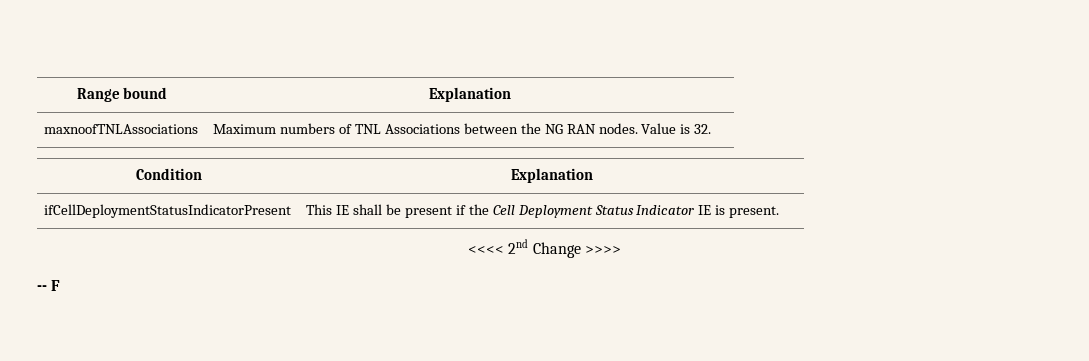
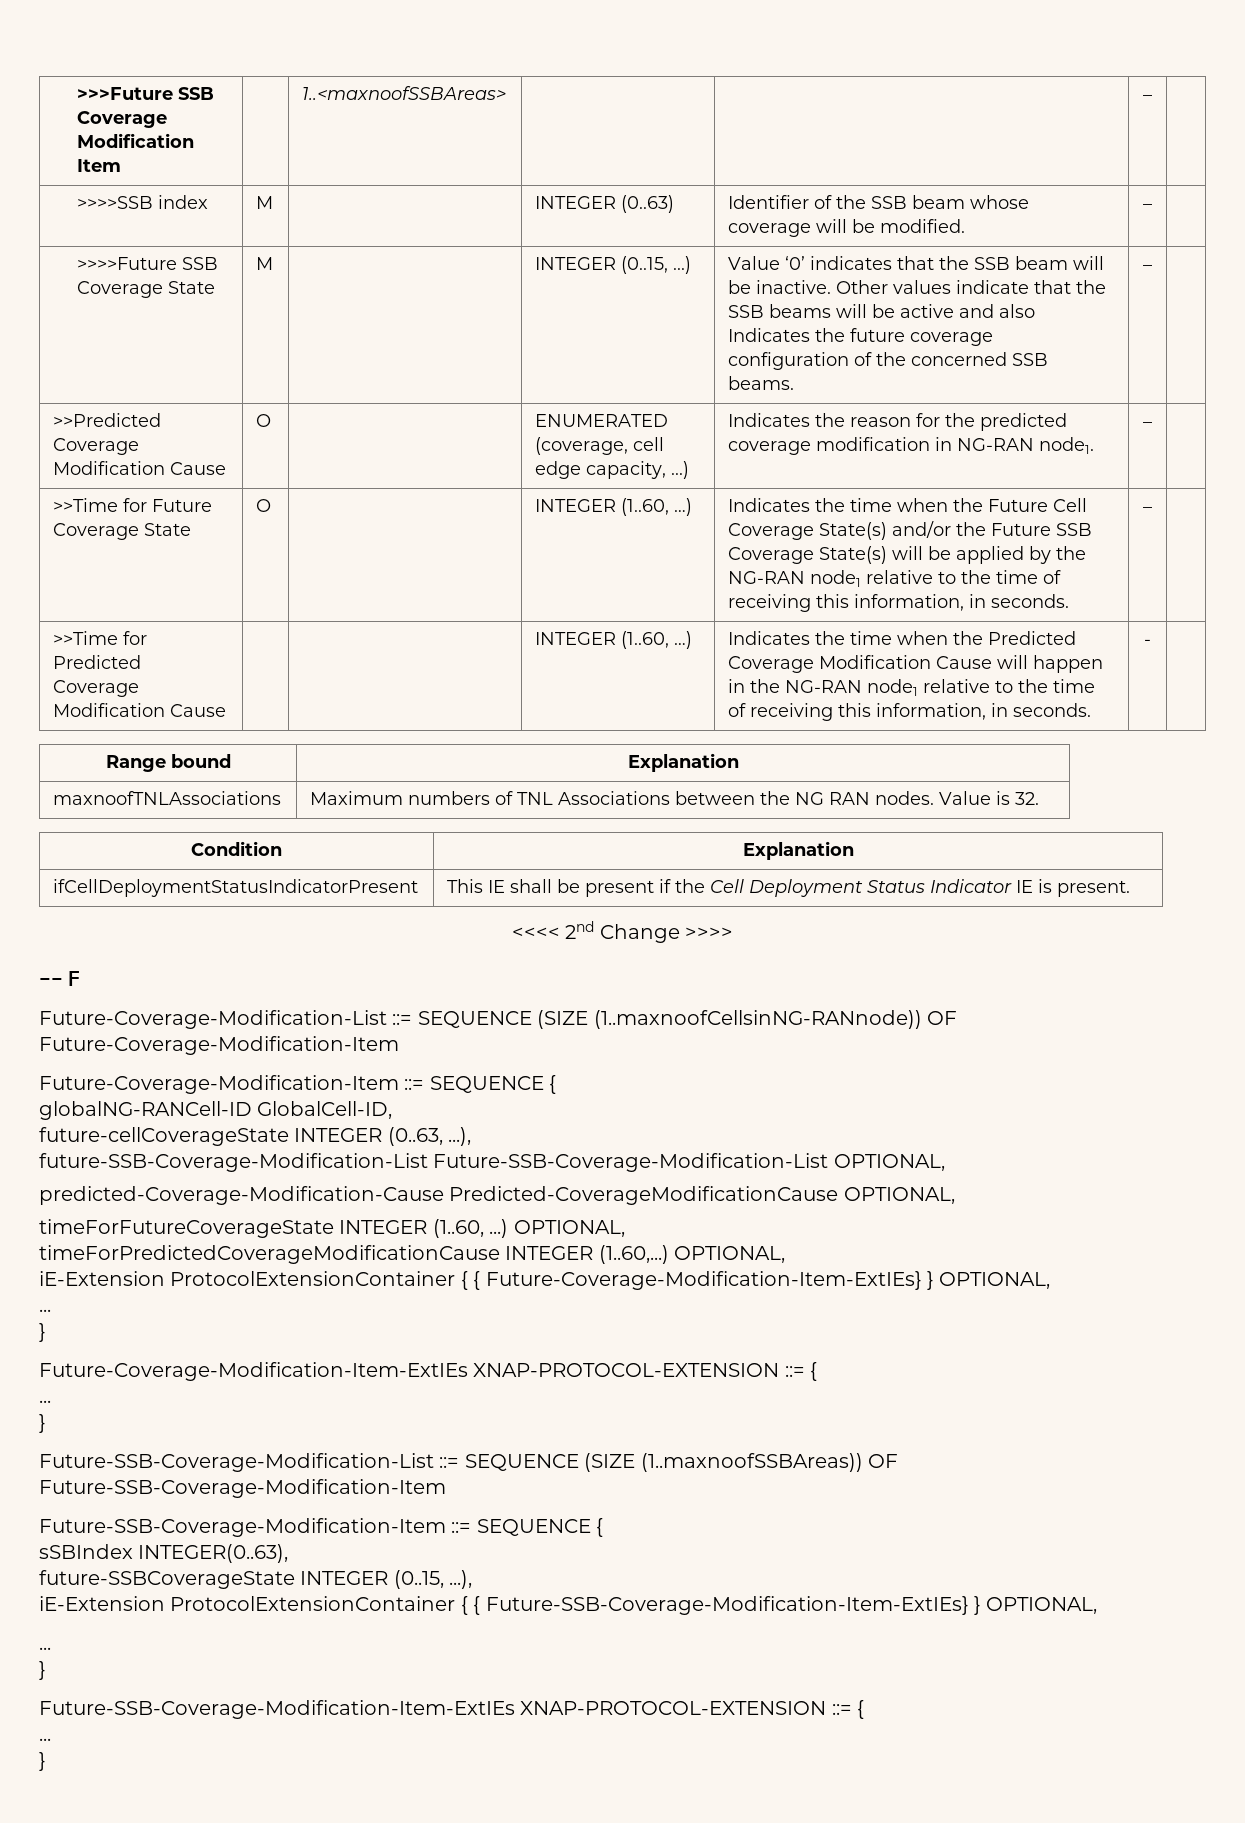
(76, 95) none -> [77,87,215,100] [77,111,168,128] [77,133,195,148] [77,159,122,172] [302,86,507,100] [1143,95,1152,100] [77,195,209,209] [256,196,274,209] [535,195,675,213] [728,195,1030,209] [728,219,966,237] [1143,204,1152,209] [77,257,219,270] [77,281,216,298] [256,257,274,270] [535,256,692,274] [728,256,1105,270] [728,280,1107,294] [728,304,1036,318] [728,328,994,346] [728,352,1049,370] [728,376,795,390] [1143,265,1152,270] [53,413,162,427] [53,438,140,455] [53,461,227,475] [256,414,272,427] [535,414,669,427] [535,437,665,455] [535,461,690,479] [728,413,1068,431] [728,437,1095,455] [1143,422,1152,427] [53,498,213,512] [53,523,192,540] [256,499,272,512] [535,498,693,516] [728,498,1088,512] [728,521,1093,540] [728,546,1087,564] [728,570,1062,587] [728,594,1070,612] [1143,507,1152,512] [53,631,148,645] [53,655,142,669] [53,680,140,697] [53,703,227,717] [535,631,693,649] [728,631,1077,645] [728,655,1104,673] [728,679,1096,696] [728,703,1092,721] [1144,639,1151,645] >>>Future SSB Coverage Modification Item | | 1..<maxnoofSSBAreas> | | | – | // >>>>SSB index | M | | INTEGER (0..63) | Identifier of the SSB beam whose coverage will be modified. | – | // >>>>Future SSB Coverage State | M | | INTEGER (0..15, ...) | Value ‘0’ indicates that the SSB beam will be inactive. Other values indicate that the SSB beams will be active and also Indicates the future coverage configuration of the concerned SSB beams. | – | // >>Predicted Coverage Modification Cause | O | | ENUMERATED (coverage, cell edge capacity, ...) | Indicates the reason for the predicted coverage modification in NG-RAN node1. | – | // >>Time for Future Coverage State | O | | INTEGER (1..60, …) | Indicates the time when the Future Cell Coverage State(s) and/or the Future SSB Coverage State(s) will be applied by the NG-RAN node1 relative to the time of receiving this information, in seconds. | – | // >>Time for Predicted Coverage Modification Cause | | | INTEGER (1..60, …) | Indicates the time when the Predicted Coverage Modification Cause will happen in the NG-RAN node1 relative to the time of receiving this information, in seconds. | - | //
(61, 285) none -> [39,1010,957,1029] [39,1036,399,1055] [39,1075,557,1094] [39,1101,393,1120] [39,1127,472,1146] [39,1153,945,1172] [39,1186,955,1205] [39,1219,625,1238] [39,1245,786,1264] [39,1271,1051,1290] [39,1309,51,1312] [39,1323,46,1342] [39,1362,818,1381] [39,1400,51,1403] [39,1414,46,1433] [39,1453,898,1472] [39,1479,446,1498] [39,1518,604,1537] [39,1544,289,1563] [39,1570,473,1589] [39,1596,1098,1615] [39,1647,51,1650] [39,1661,46,1680] [39,1700,865,1719] [39,1738,51,1741] [39,1752,46,1771] // Future-Coverage-Modification-List ::= SEQUENCE (SIZE (1..maxnoofCellsinNG-RANnode)) OF Future-Coverage-Modification-Item // Future-Coverage-Modification-Item ::= SEQUENCE { // globalNG-RANCell-ID GlobalCell-ID, // future-cellCoverageState INTEGER (0..63, ...), // future-SSB-Coverage-Modification-List Future-SSB-Coverage-Modification-List OPTIONAL, // predicted-Coverage-Modification-Cause Predicted-CoverageModificationCause OPTIONAL, // timeForFutureCoverageState INTEGER (1..60, ...) OPTIONAL, // timeForPredictedCoverageModificationCause INTEGER (1..60,...) OPTIONAL, // iE-Extension ProtocolExtensionContainer { { Future-Coverage-Modification-Item-ExtIEs} } OPTIONAL, // ... // } // Future-Coverage-Modification-Item-ExtIEs XNAP-PROTOCOL-EXTENSION ::= { // ... // } // Future-SSB-Coverage-Modification-List ::= SEQUENCE (SIZE (1..maxnoofSSBAreas)) OF Future-SSB-Coverage-Modification-Item // Future-SSB-Coverage-Modification-Item ::= SEQUENCE { // sSBIndex INTEGER(0..63), // future-SSBCoverageState INTEGER (0..15, ...), // iE-Extension ProtocolExtensionContainer { { Future-SSB-Coverage-Modification-Item-ExtIEs} } OPTIONAL, // ... // } // Future-SSB-Coverage-Modification-Item-ExtIEs XNAP-PROTOCOL-EXTENSION ::= { // ... // }

